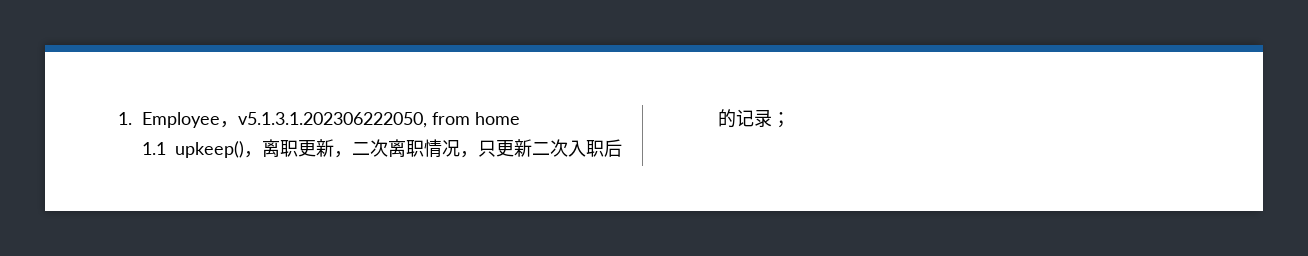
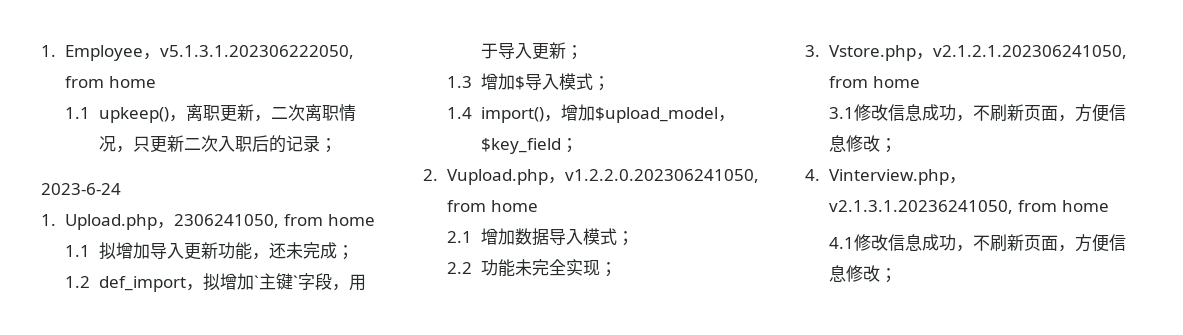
(790, 120) none -> [41,183,121,195] [41,214,375,230] [65,242,354,260] [65,273,366,292] [480,42,583,60] [447,73,610,91] [447,104,735,123] [480,138,578,154] [423,169,760,185] [447,200,539,212] [447,228,634,246] [447,259,617,277] [805,45,1128,61] [829,76,921,88] [829,104,1127,122] [829,135,898,153] [805,169,967,185] [829,200,1109,214] [829,234,1127,252] [829,265,898,283] // 2023-6-24 // 1. Upload.php，2306241050, from home // 1.1拟增加导入更新功能，还未完成； // 1.2 def_import，拟增加`主键`字段，用于导入更新； // 1.3增加$导入模式； // 1.4 import()，增加$upload_model，$key_field； // 2. Vupload.php，v1.2.2.0.202306241050, from home // 2.1增加数据导入模式； // 2.2功能未完全实现； // 3. Vstore.php，v2.1.2.1.202306241050, from home // 3.1修改信息成功，不刷新页面，方便信息修改； // 4. Vinterview.php，v2.1.3.1.20236241050, from home // 4.1修改信息成功，不刷新页面，方便信息修改；

